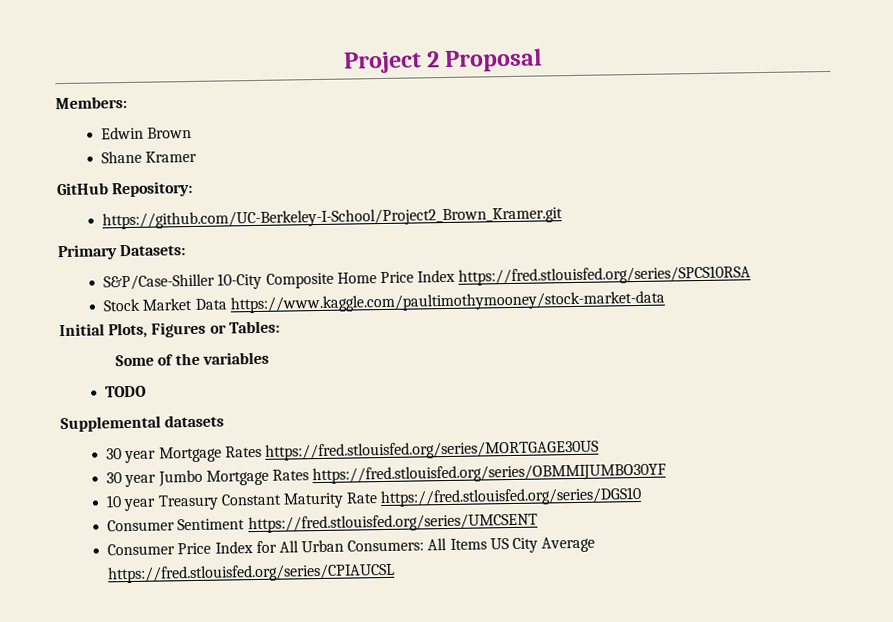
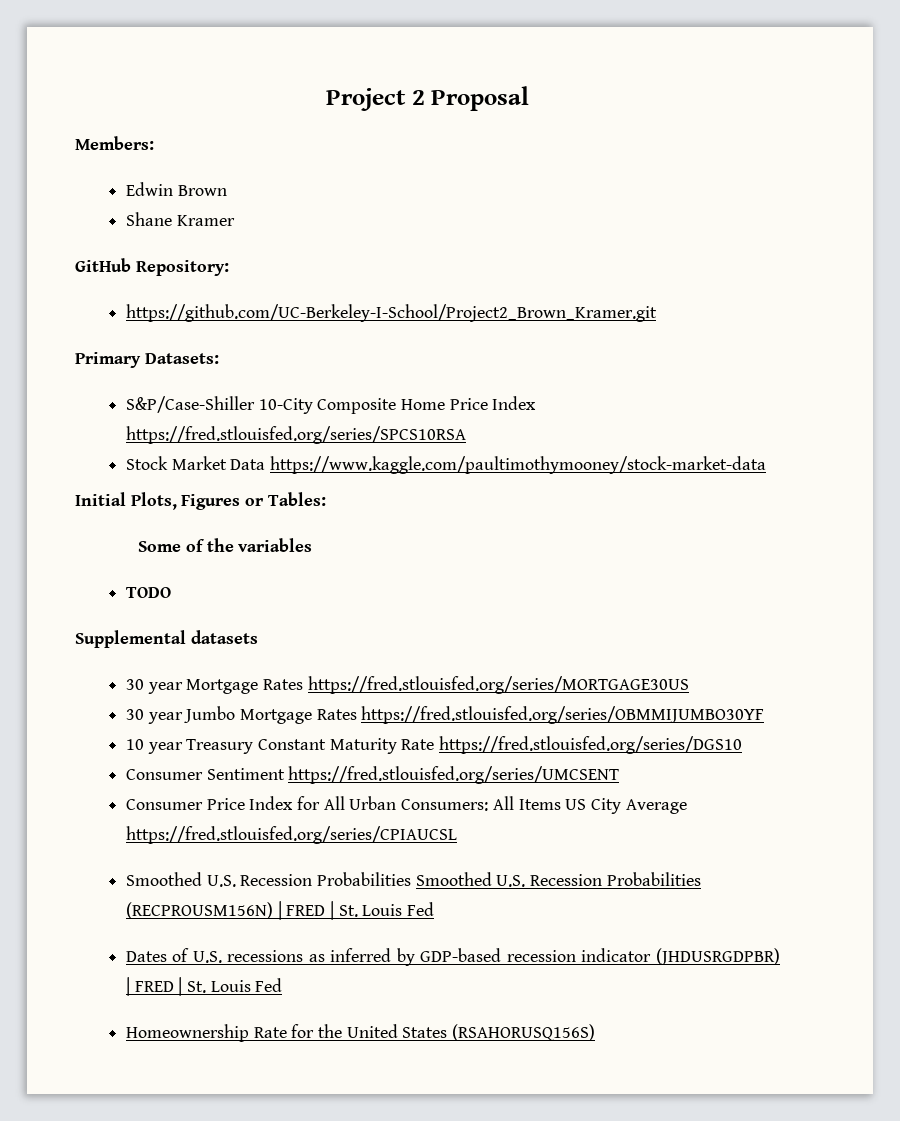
(396, 573) none -> [125,872,701,887] [125,901,435,920] [125,948,780,966] [125,977,283,996] [125,1024,596,1042] // Smoothed U.S. Recession Probabilities Smoothed U.S. Recession Probabilities (RECPROUSM156N) | FRED | St. Louis Fed // Dates of U.S. recessions as inferred by GDP-based recession indicator (JHDUSRGDPBR) | FRED | St. Louis Fed // Homeownership Rate for the United States (RSAHORUSQ156S)

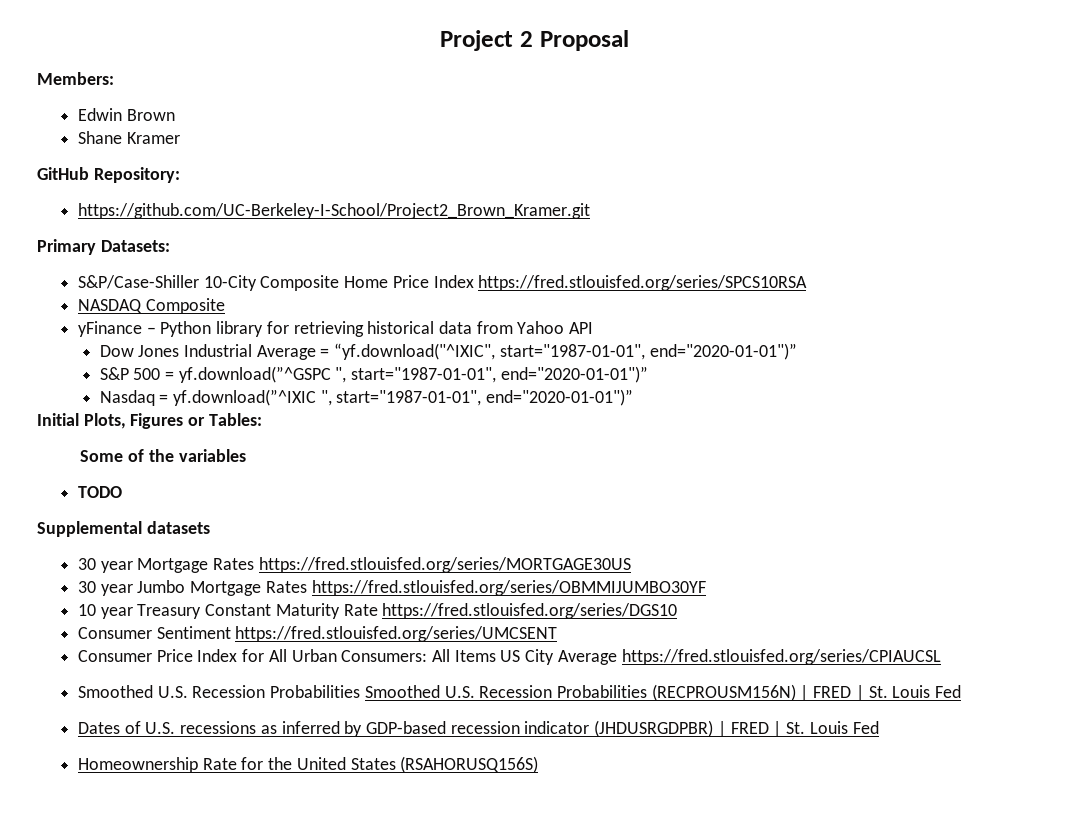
[125,456,767,474] Stock Market Data https://www.kaggle.com/paultimothymooney/stock-market-data -> [77,298,225,314] [77,321,594,337] [99,343,797,360] [99,366,648,383] [99,389,634,406] NASDAQ Composite // yFinance – Python library for retrieving historical data from Yahoo API // Dow Jones Industrial Average = “yf.download("^IXIC", start="1987-01-01", end="2020-01-01")” // S&P 500 = yf.download(”^GSPC ", start="1987-01-01", end="2020-01-01")” // Nasdaq = yf.download(”^IXIC ", start="1987-01-01", end="2020-01-01")”

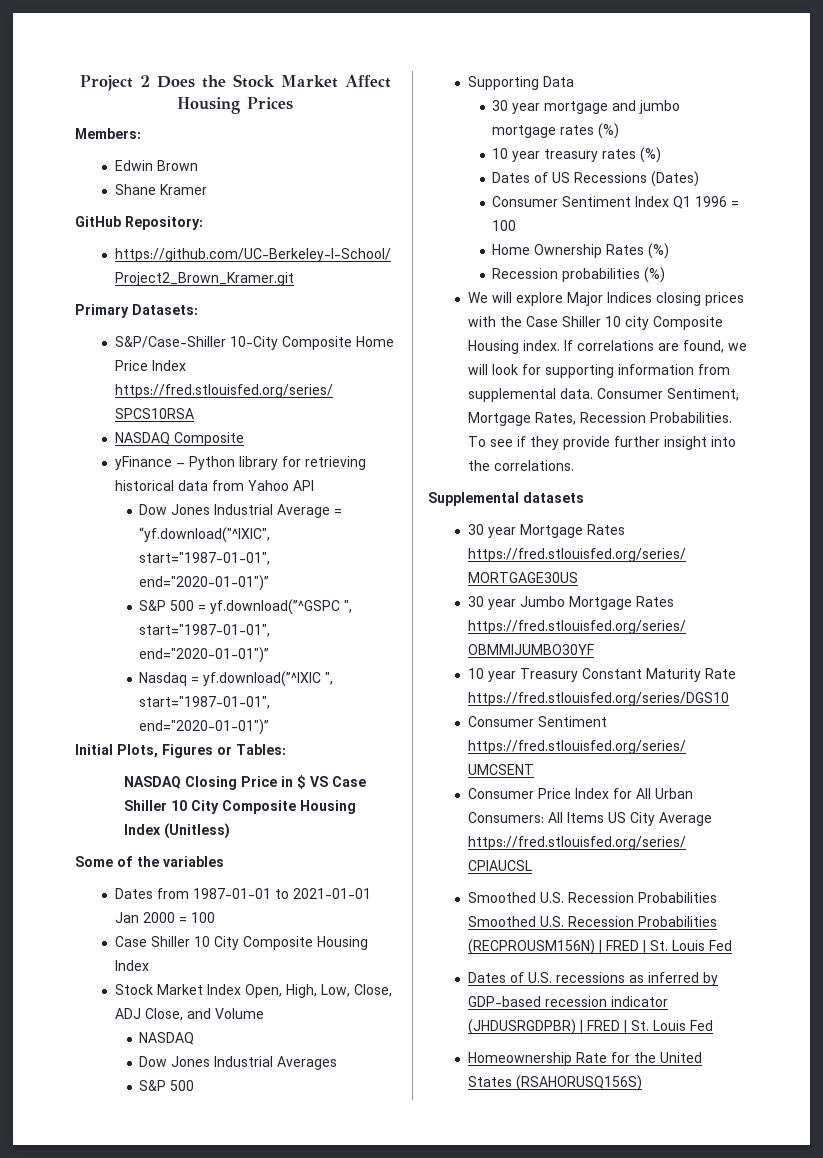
[539,30,629,51] Proposal -> [156,74,391,88] [177,97,293,114] Does the Stock Market Affect Housing Prices
[80,449,246,462] [77,486,122,498] Some of the variables // TODO -> [123,775,366,790] [123,800,356,814] [123,823,230,839] [75,856,224,867] [114,888,371,899] [114,912,215,923] [114,936,368,950] [114,960,149,971] [114,984,392,998] [114,1008,264,1021] [139,1032,195,1045] [139,1056,338,1070] [139,1080,195,1091] [467,76,574,90] [492,100,681,114] [492,123,620,139] [492,147,662,163] [492,171,700,187] [492,196,740,209] [492,220,517,231] [492,243,670,259] [492,267,666,283] [467,292,744,306] [467,316,723,330] [467,340,747,354] [467,364,730,378] [467,388,739,402] [467,412,732,426] [467,436,736,450] [467,460,574,471] NASDAQ Closing Price in $ VS Case Shiller 10 City Composite Housing Index (Unitless) // Some of the variables // Dates from 1987-01-01 to 2021-01-01 Jan 2000 = 100 // Case Shiller 10 City Composite Housing Index // Stock Market Index Open, High, Low, Close, ADJ Close, and Volume // NASDAQ // Dow Jones Industrial Averages // S&P 500 // Supporting Data // 30 year mortgage and jumbo mortgage rates (%) // 10 year treasury rates (%) // Dates of US Recessions (Dates) // Consumer Sentiment Index Q1 1996 = 100 // Home Ownership Rates (%) // Recession probabilities (%) // We will explore Major Indices closing prices with the Case Shiller 10 city Composite Housing index. If correlations are found, we will look for supporting information from supplemental data. Consumer Sentiment, Mortgage Rates, Recession Probabilities. To see if they provide further insight into the correlations.

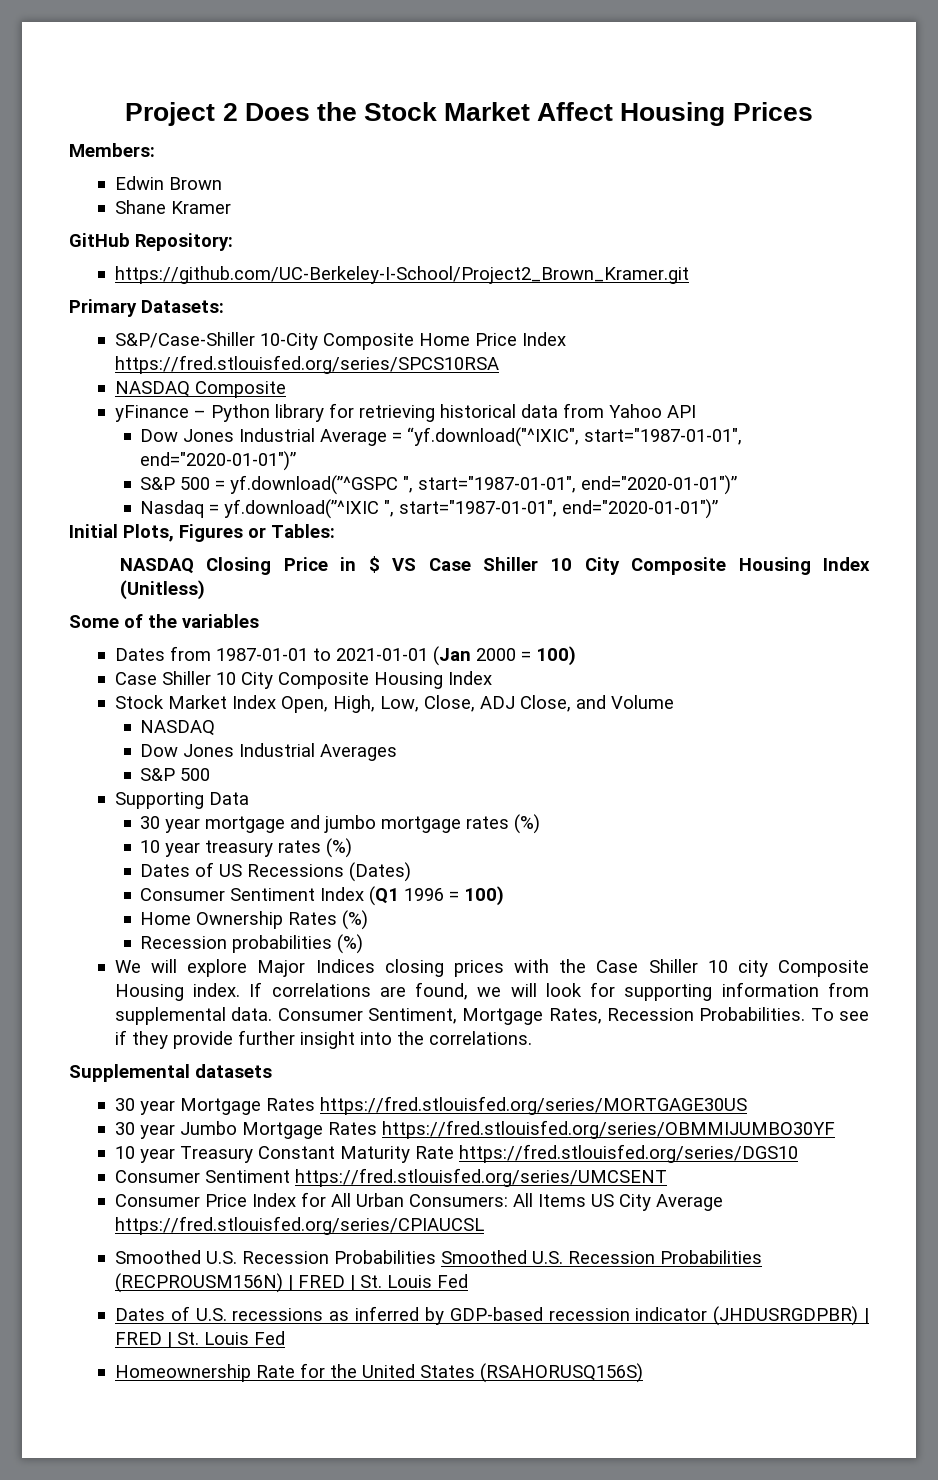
[114,912,139,923] Jan -> [432,646,471,666] (Jan
[190,912,215,923] 100 -> [535,646,576,666] 100)
[673,196,692,209] Q1 -> [369,886,400,906] (Q1
[492,220,517,231] 100 -> [464,886,505,906] 100)

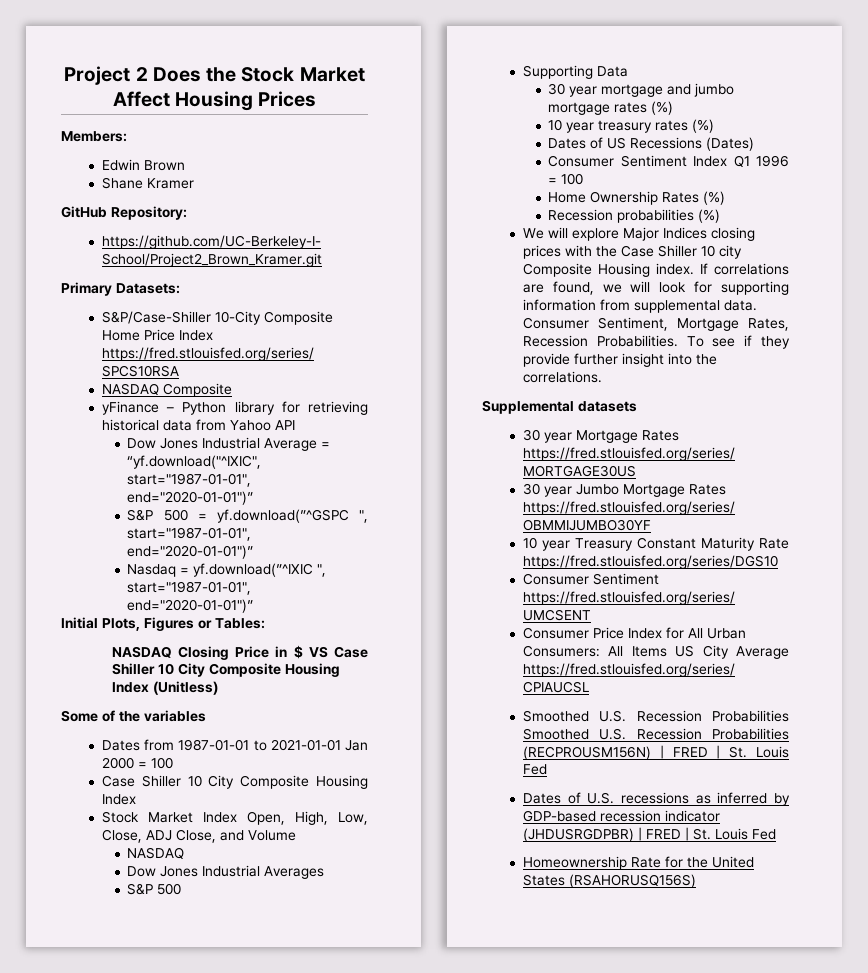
[432,646,471,666] (Jan -> [345,740,368,751] Jan
[535,646,576,666] 100) -> [150,757,173,769] 100
[369,886,400,906] (Q1 -> [733,155,750,167] Q1
[464,886,505,906] 100) -> [561,173,584,185] 100

